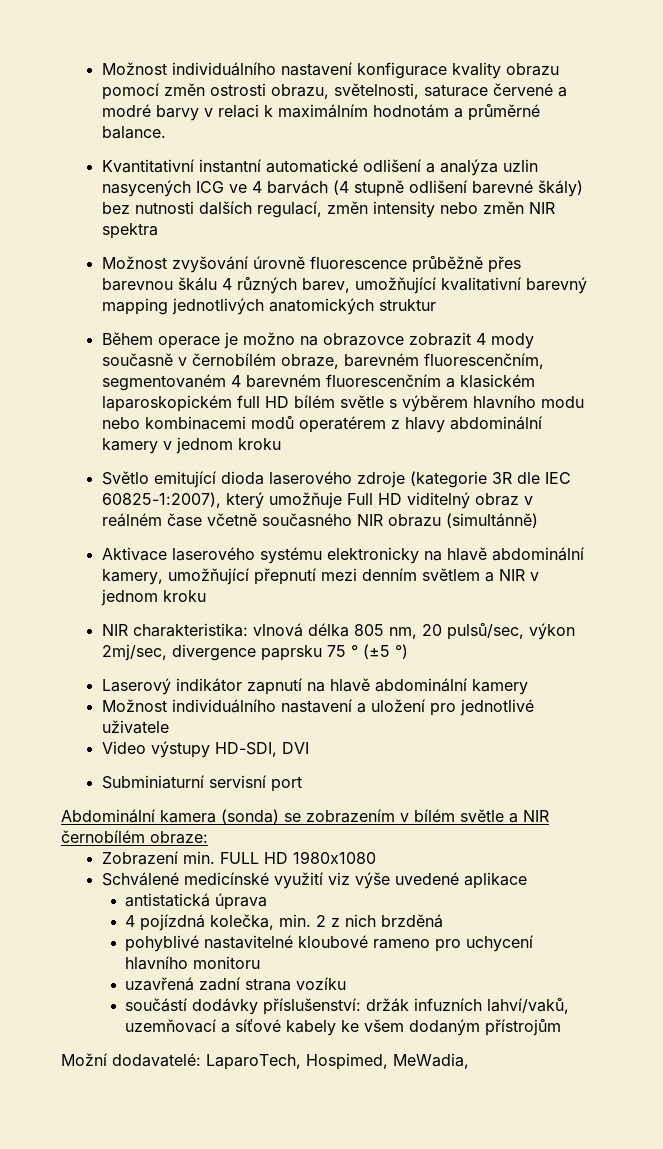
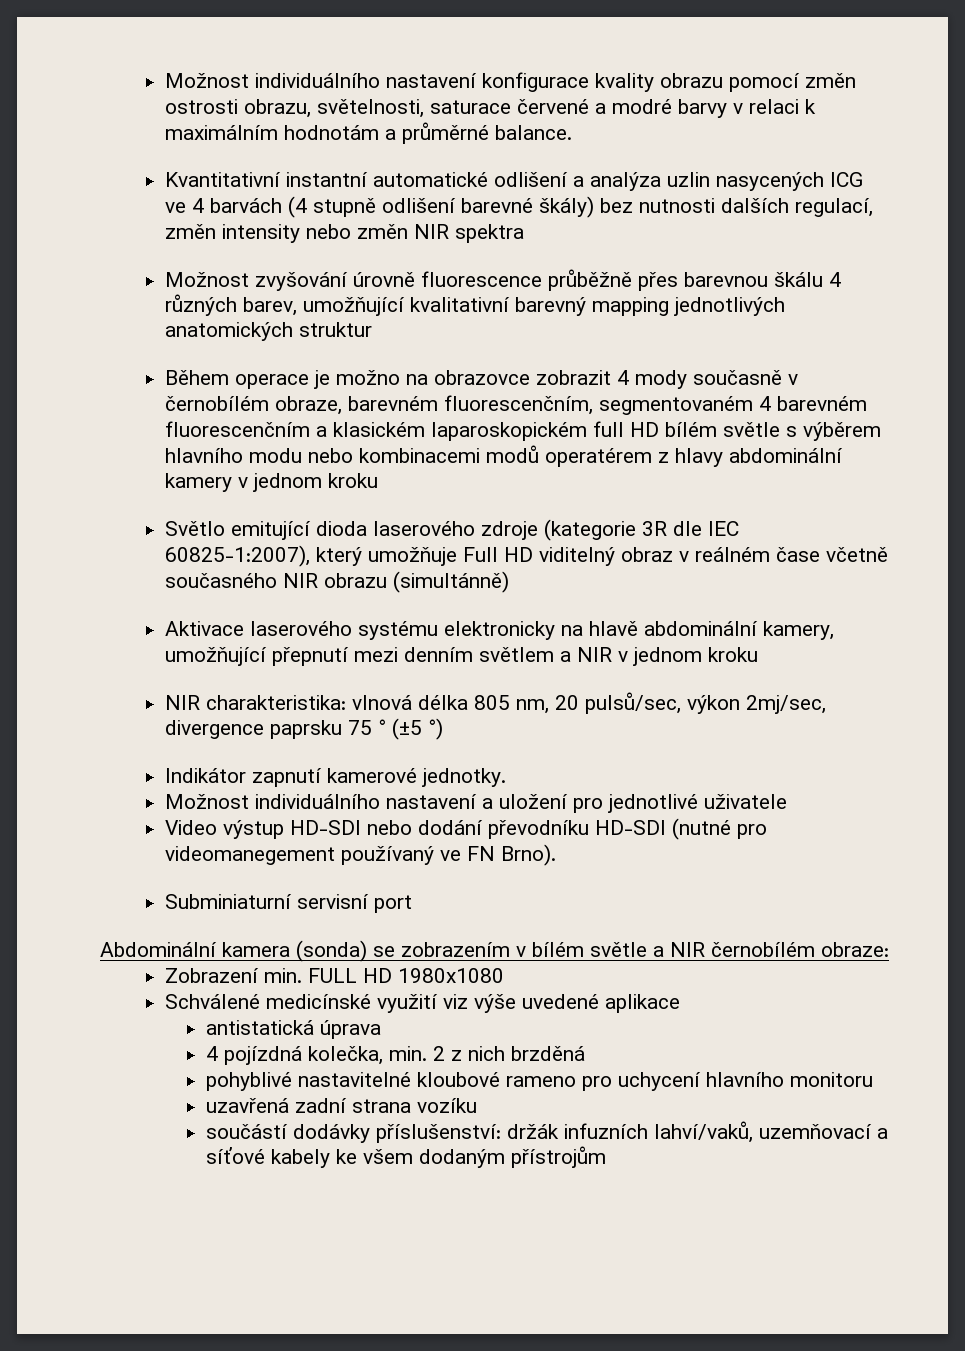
[101,678,528,695] Laserový indikátor zapnutí na hlavě abdominální kamery -> [164,768,506,787] Indikátor zapnutí kamerové jednotky.
[150,741,309,758] výstupy HD-SDI, DVI -> [222,818,767,840] [164,844,556,866] výstup HD-SDI nebo dodání převodníku HD-SDI (nutné pro videomanegement používaný ve FN Brno).
[61,1053,469,1070] // Možní dodavatelé: LaparoTech, Hospimed, MeWadia, -> (607, 1157) none

